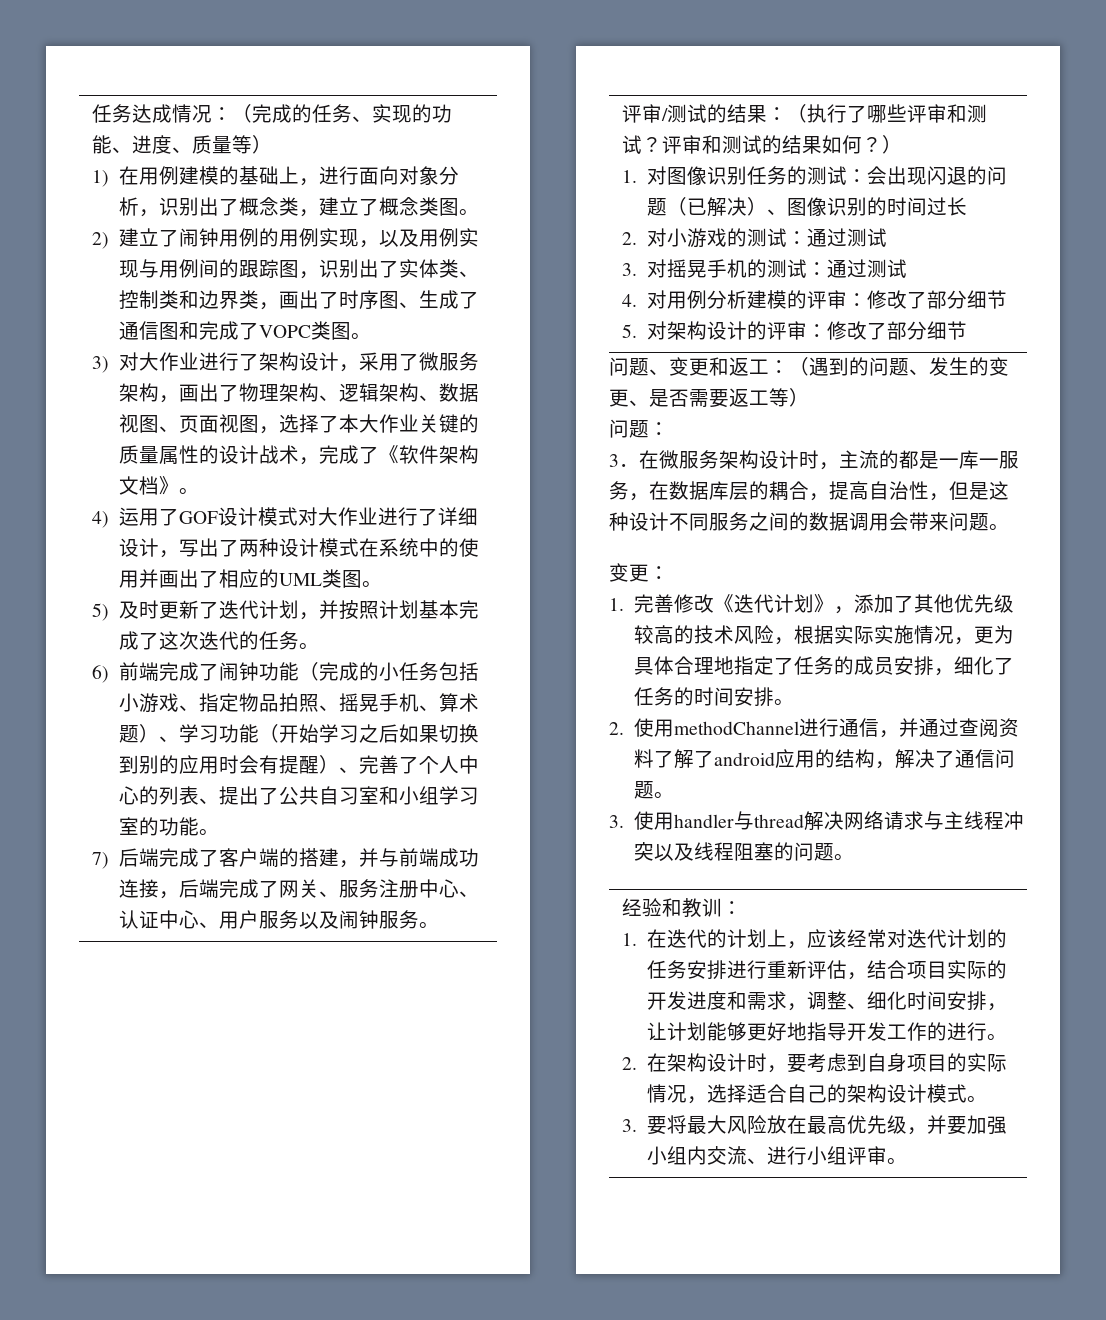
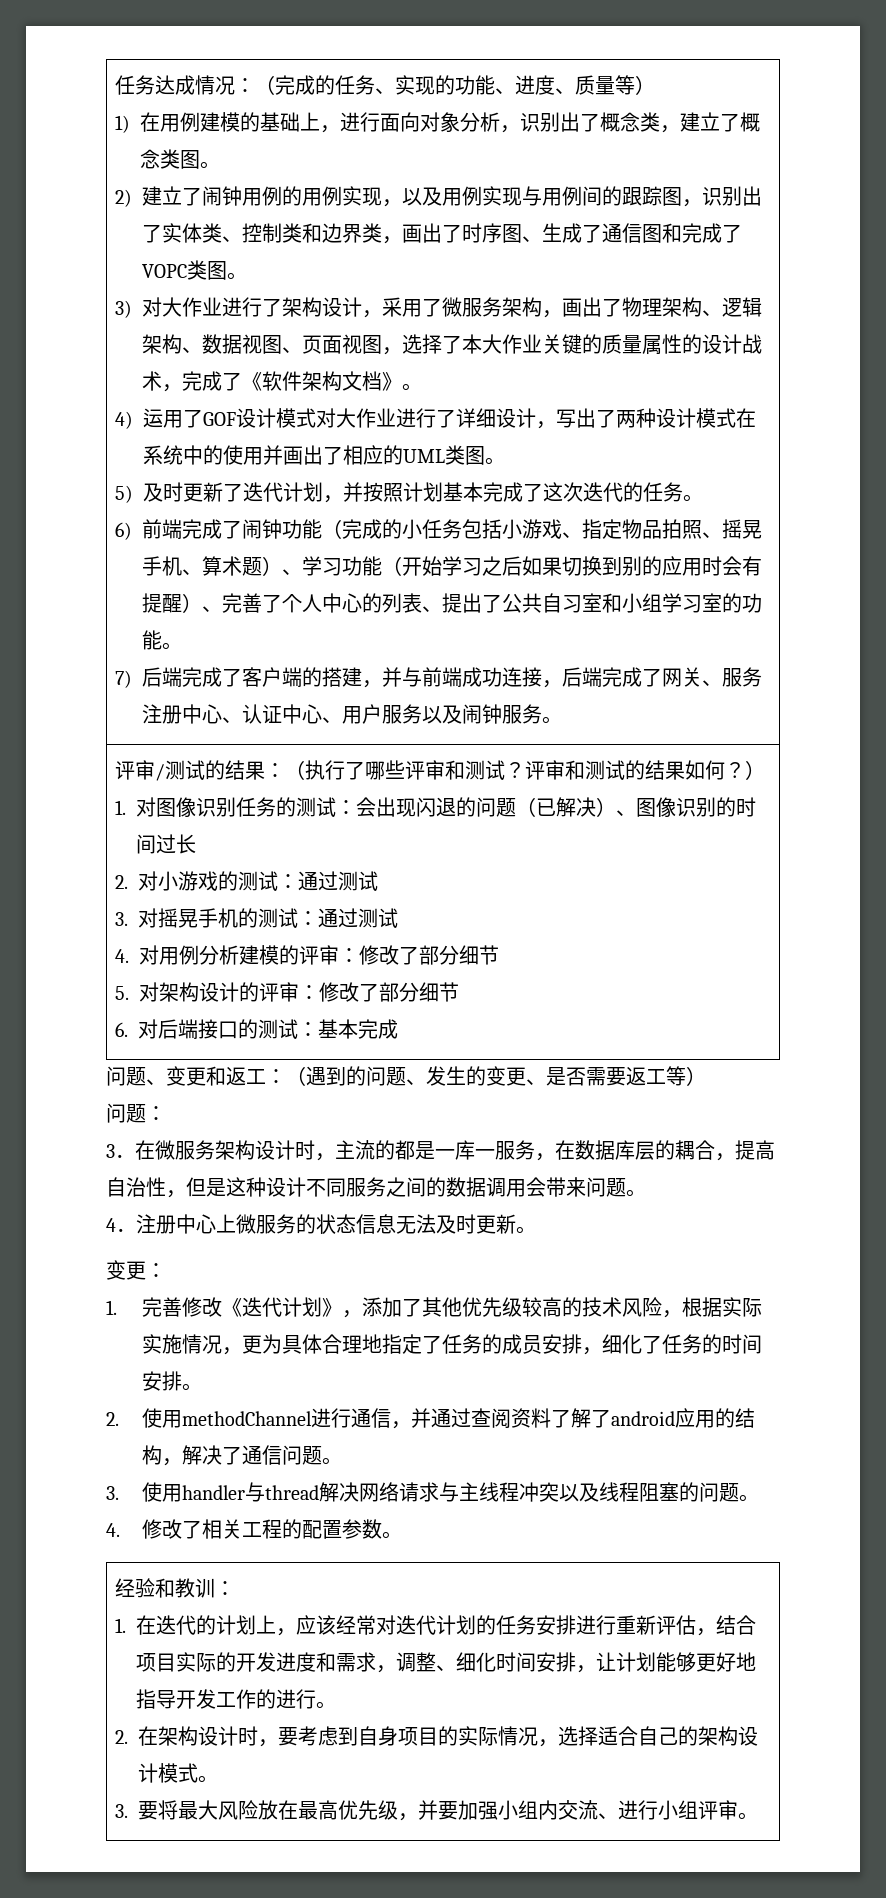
(967, 330) none -> [114,1019,398,1039] // 6.对后端接口的测试：基本完成
(1009, 527) none -> [106,1214,536,1234] // 4．注册中心上微服务的状态信息无法及时更新。
(855, 857) none -> [106,1519,402,1539] // 4.修改了相关工程的配置参数。

